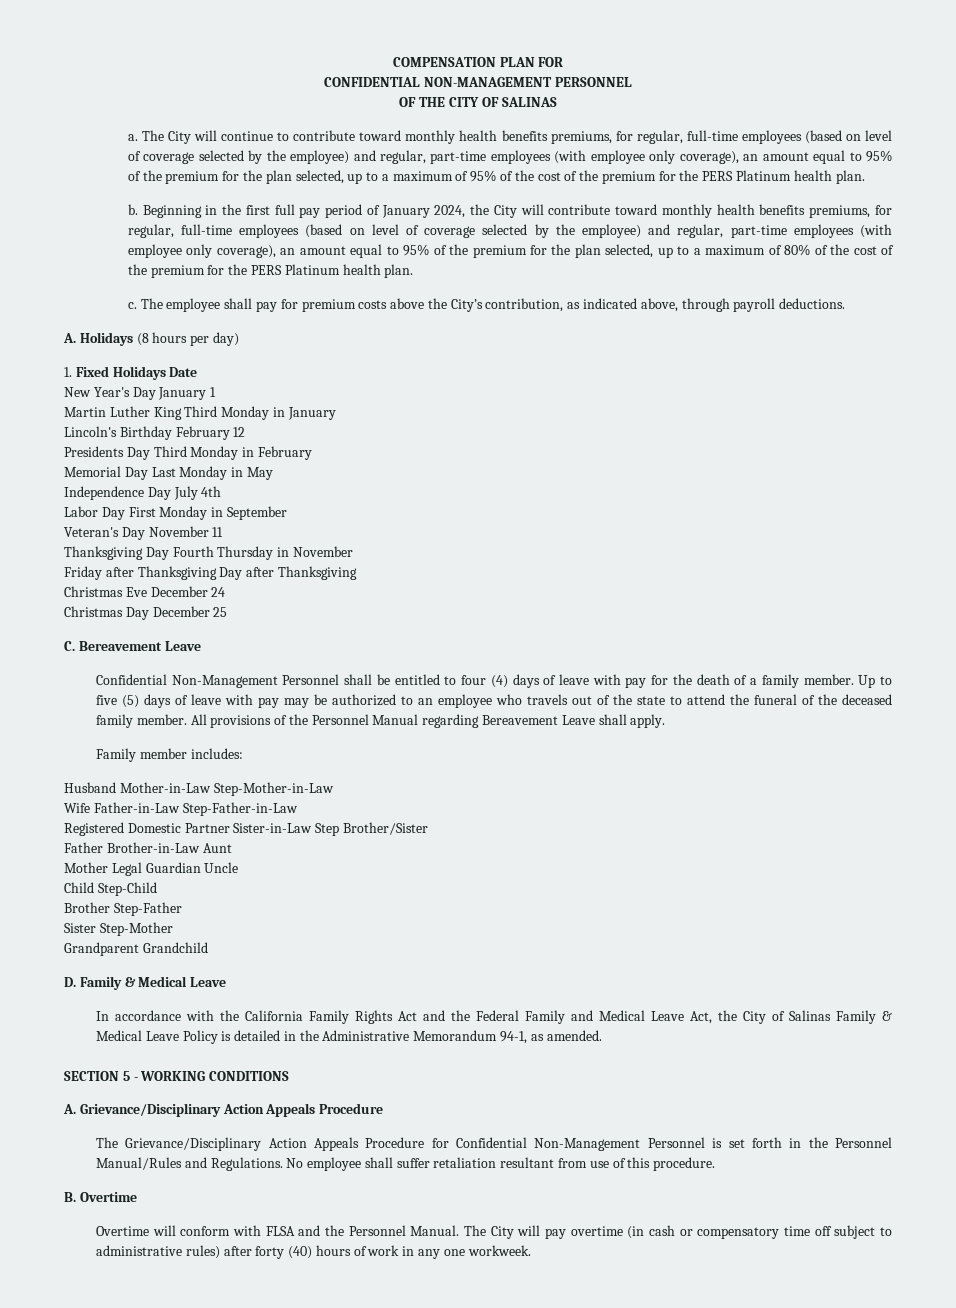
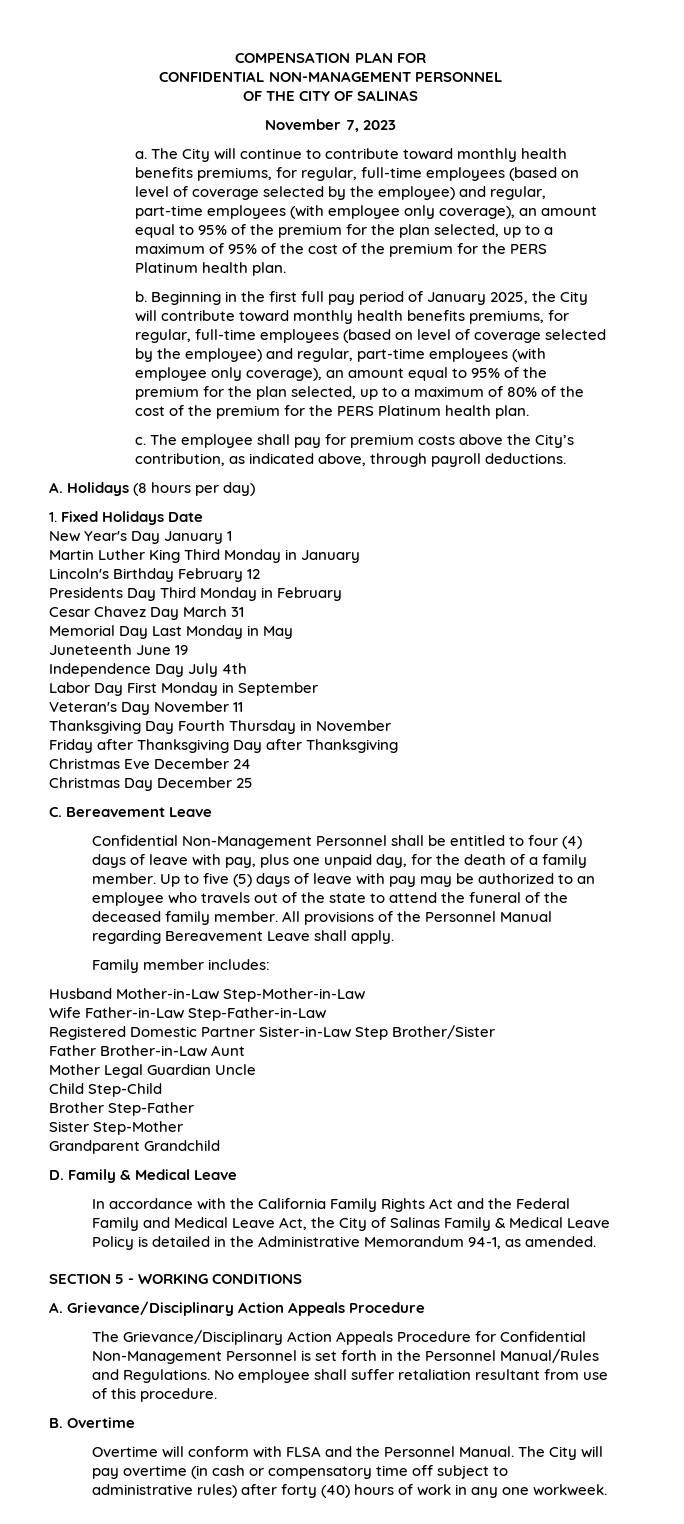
(557, 102) none -> [265,119,396,132] // November 7, 2023
[434,205,466,218] 2024, -> [490,292,529,304] 2025,
(312, 453) none -> [49,606,245,620] // Cesar Chavez Day March 31
(273, 473) none -> [49,644,189,655] // Juneteenth June 19
[625,677,647,688] pay -> [224,854,408,868] pay, plus one unpaid day,

